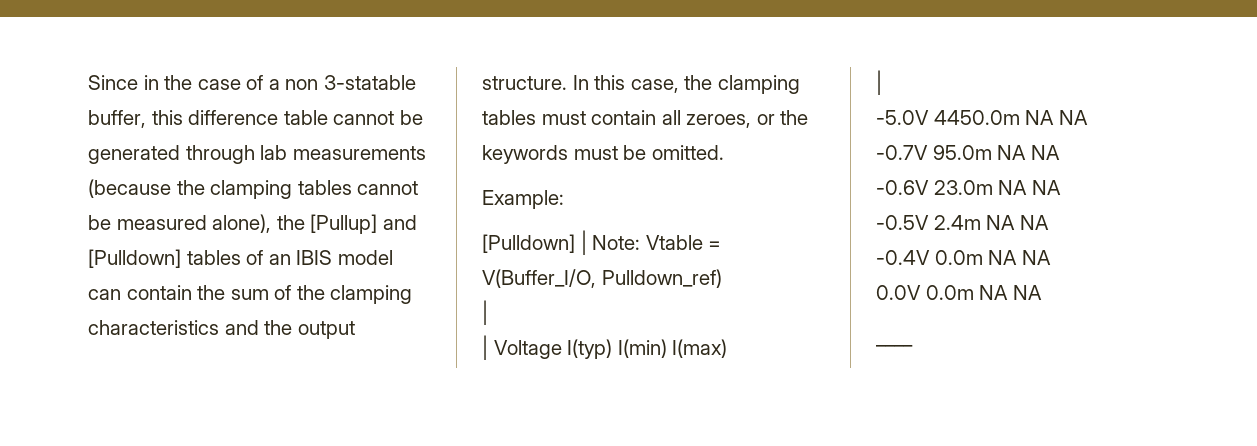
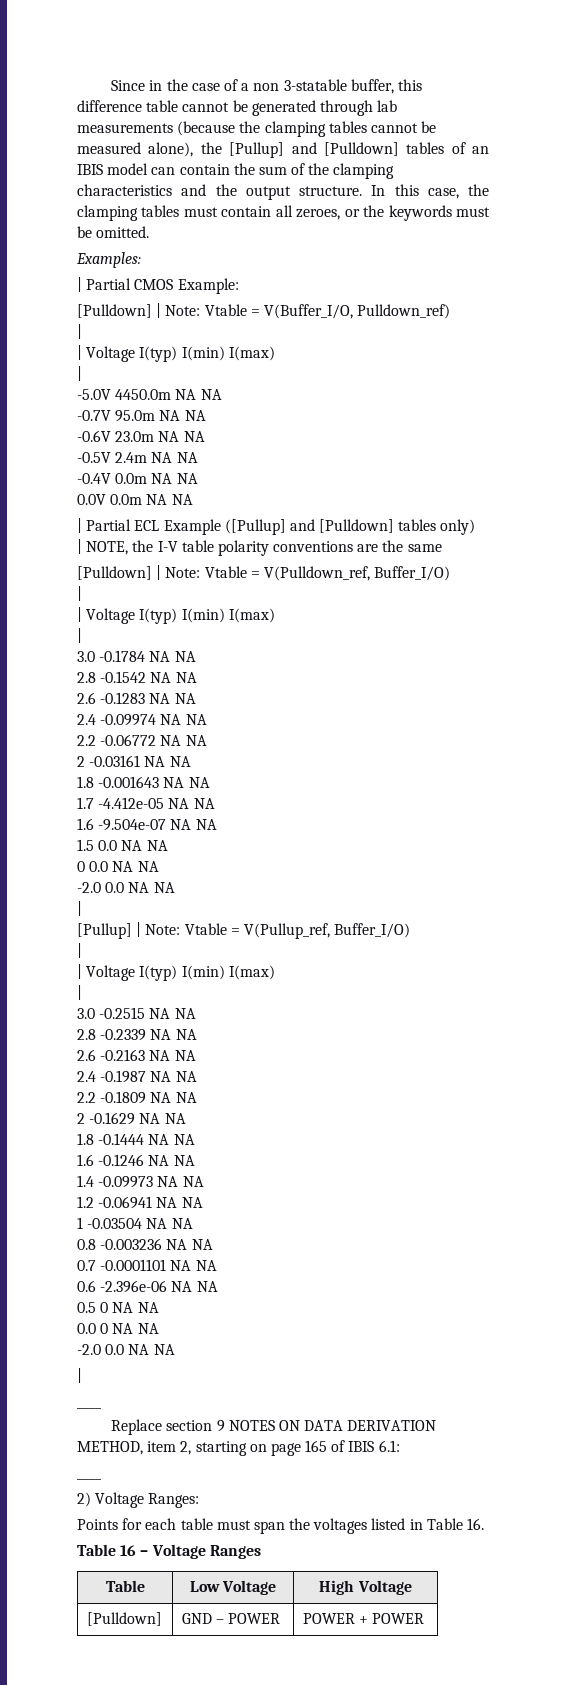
(724, 152) none -> [76,252,141,268] [77,277,174,292] Examples: // | Partial CMOS
[876,345,913,347] ____ -> [77,518,476,535] [77,539,442,556] [77,565,451,581] [77,586,82,601] [77,607,275,624] [77,628,82,643] [77,650,196,662] [77,671,197,683] [77,692,196,704] [77,714,207,726] [77,734,207,746] [77,755,191,767] [77,776,210,788] [77,797,215,809] [77,818,217,831] [77,839,168,851] [77,861,159,872] [77,882,175,893] [77,901,82,916] [77,922,411,939] [77,943,82,958] [77,964,275,981] [77,985,82,1000] [77,1007,196,1019] [77,1029,197,1041] [77,1049,196,1061] [77,1070,197,1083] [77,1091,197,1104] [77,1112,186,1125] [77,1133,195,1145] [77,1154,195,1166] [77,1175,204,1188] [77,1196,203,1209] [77,1217,193,1229] [77,1238,213,1250] [77,1259,217,1271] [77,1280,218,1293] [77,1302,159,1313] [77,1323,159,1334] [77,1344,175,1355] [77,1368,82,1383] [77,1407,101,1409] [111,1419,437,1435] [77,1440,400,1456] [77,1478,101,1480] [77,1492,200,1508] [77,1518,485,1534] [77,1544,261,1559] [105,1580,145,1592] [189,1580,277,1595] [319,1580,412,1595] [86,1612,162,1626] [181,1613,281,1624] [302,1613,425,1624] | Partial ECL Example ([Pullup] and [Pulldown] tables only) // | NOTE, the I-V table polarity conventions are the same // [Pulldown] | Note: Vtable = V(Pulldown_ref, Buffer_I/O) // | // | Voltage I(typ) I(min) I(max) // | // 3.0 -0.1784 NA NA // 2.8 -0.1542 NA NA // 2.6 -0.1283 NA NA // 2.4 -0.09974 NA NA // 2.2 -0.06772 NA NA // 2 -0.03161 NA NA // 1.8 -0.001643 NA NA // 1.7 -4.412e-05 NA NA // 1.6 -9.504e-07 NA NA // 1.5 0.0 NA NA // 0 0.0 NA NA // -2.0 0.0 NA NA // | // [Pullup] | Note: Vtable = V(Pullup_ref, Buffer_I/O) // | // | Voltage I(typ) I(min) I(max) // | // 3.0 -0.2515 NA NA // 2.8 -0.2339 NA NA // 2.6 -0.2163 NA NA // 2.4 -0.1987 NA NA // 2.2 -0.1809 NA NA // 2 -0.1629 NA NA // 1.8 -0.1444 NA NA // 1.6 -0.1246 NA NA // 1.4 -0.09973 NA NA // 1.2 -0.06941 NA NA // 1 -0.03504 NA NA // 0.8 -0.003236 NA NA // 0.7 -0.0001101 NA NA // 0.6 -2.396e-06 NA NA // 0.5 0 NA NA // 0.0 0 NA NA // -2.0 0.0 NA NA // | // ____ // Replace section 9 NOTES ON DATA DERIVATION METHOD, item 2, starting on page 165 of IBIS 6.1: // ____ // 2) Voltage Ranges: // Points for each table must span the voltages listed in Table 16. // Table 16 – Voltage Ranges // Table | Low Voltage | High Voltage // [Pulldown] | GND – POWER | POWER + POWER

